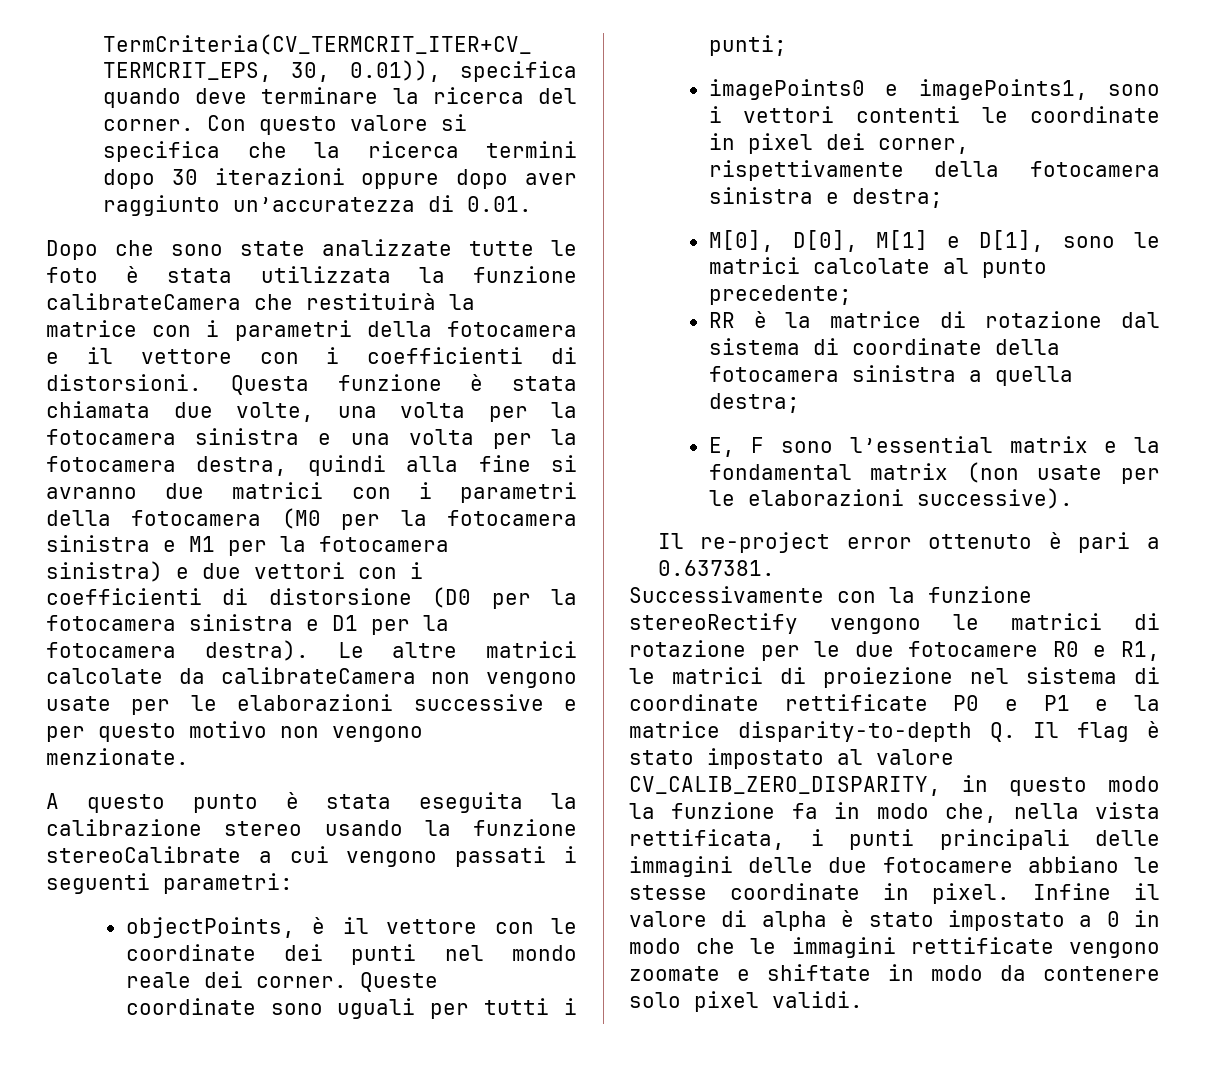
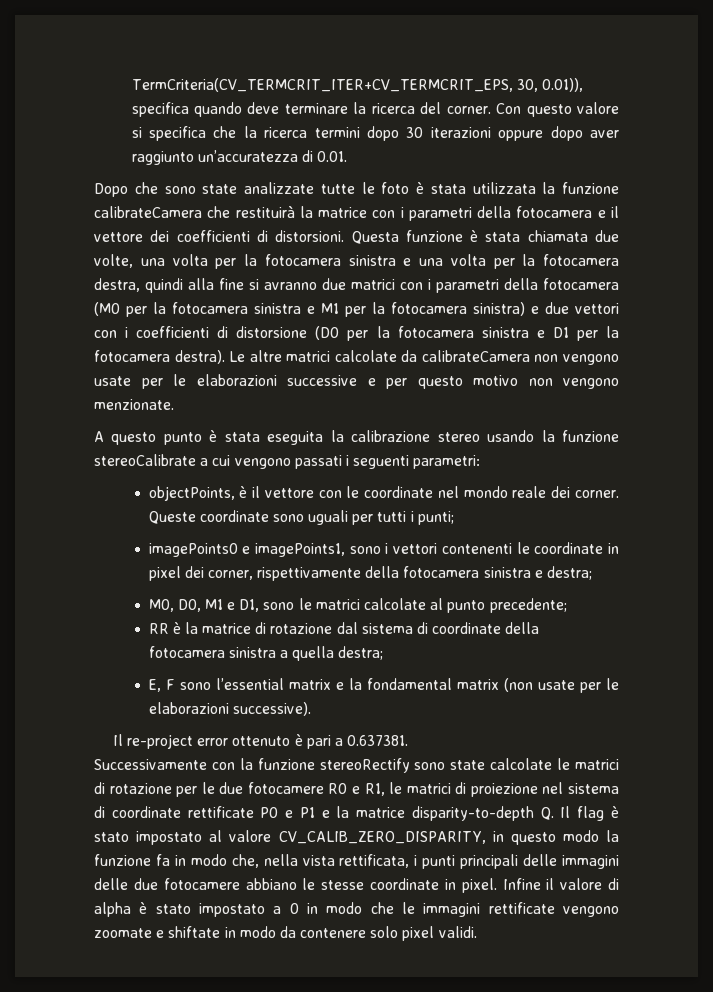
[259,347,340,364] con i -> [150,230,170,242] dei
[283,944,417,965] dei punti -> (434, 492) none
[856,106,961,123] contenti -> [441,543,512,554] contenenti
[708,230,1045,252] M[0], D[0], M[1] e D[1], -> [148,599,260,612] M0, D0, M1 e D1,
[830,618,921,634] vengono -> [414,758,553,770] sono state calcolate

